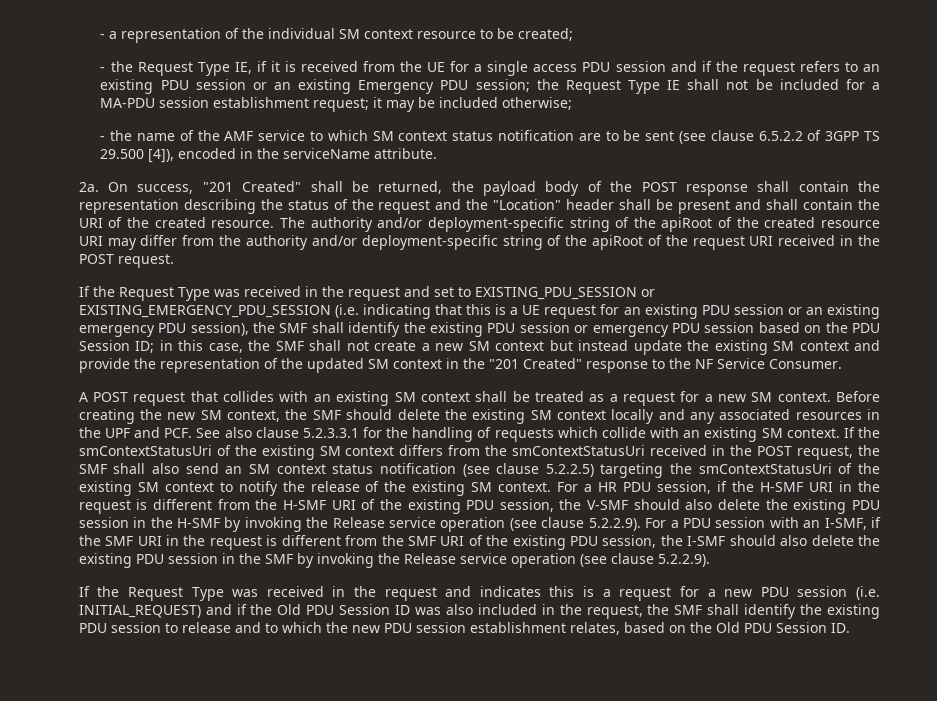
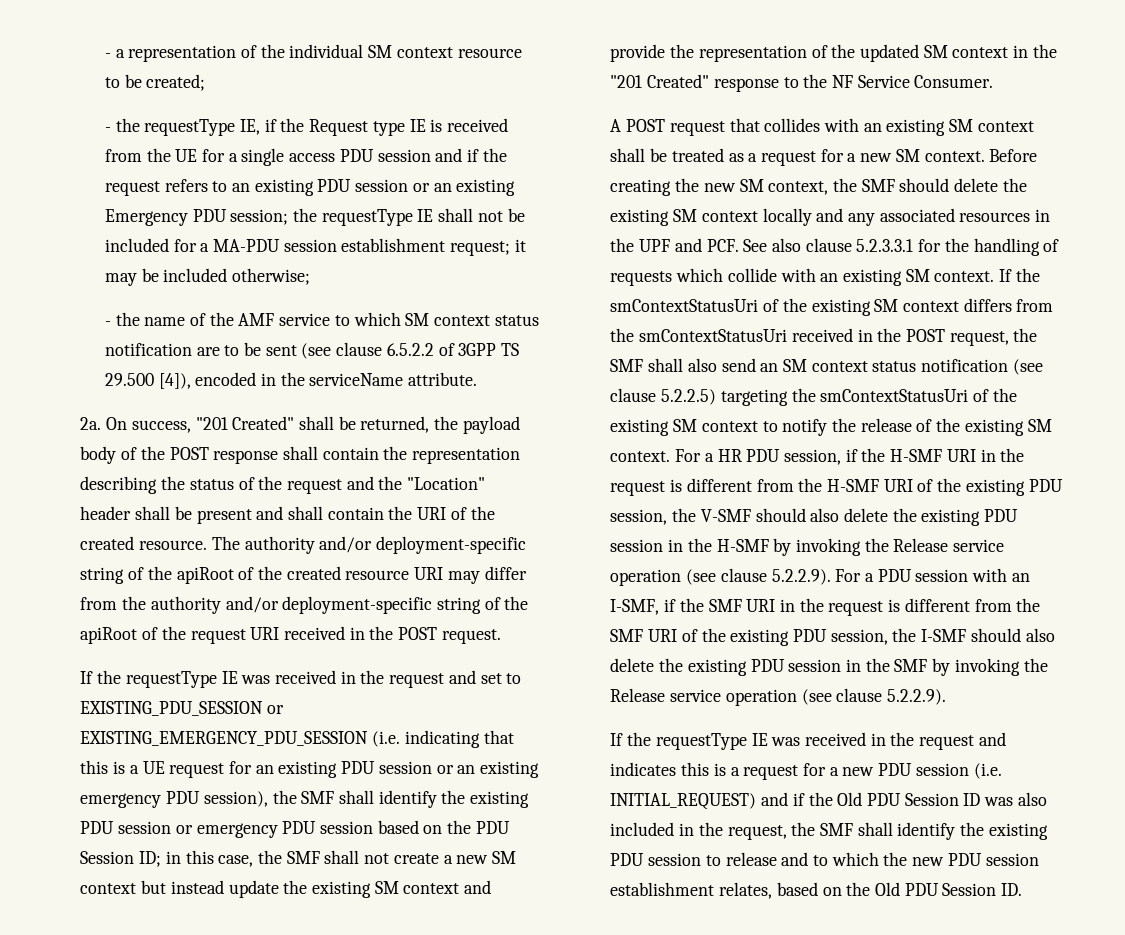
[137,61,280,76] Request Type IE, if it -> [144,118,426,136] requestType IE, if the Request type IE
[565,80,661,94] Request Type -> [321,209,413,226] requestType
[118,287,210,301] Request Type -> [125,671,238,688] requestType IE
[127,587,224,601] Request Type -> [655,733,768,750] requestType IE

